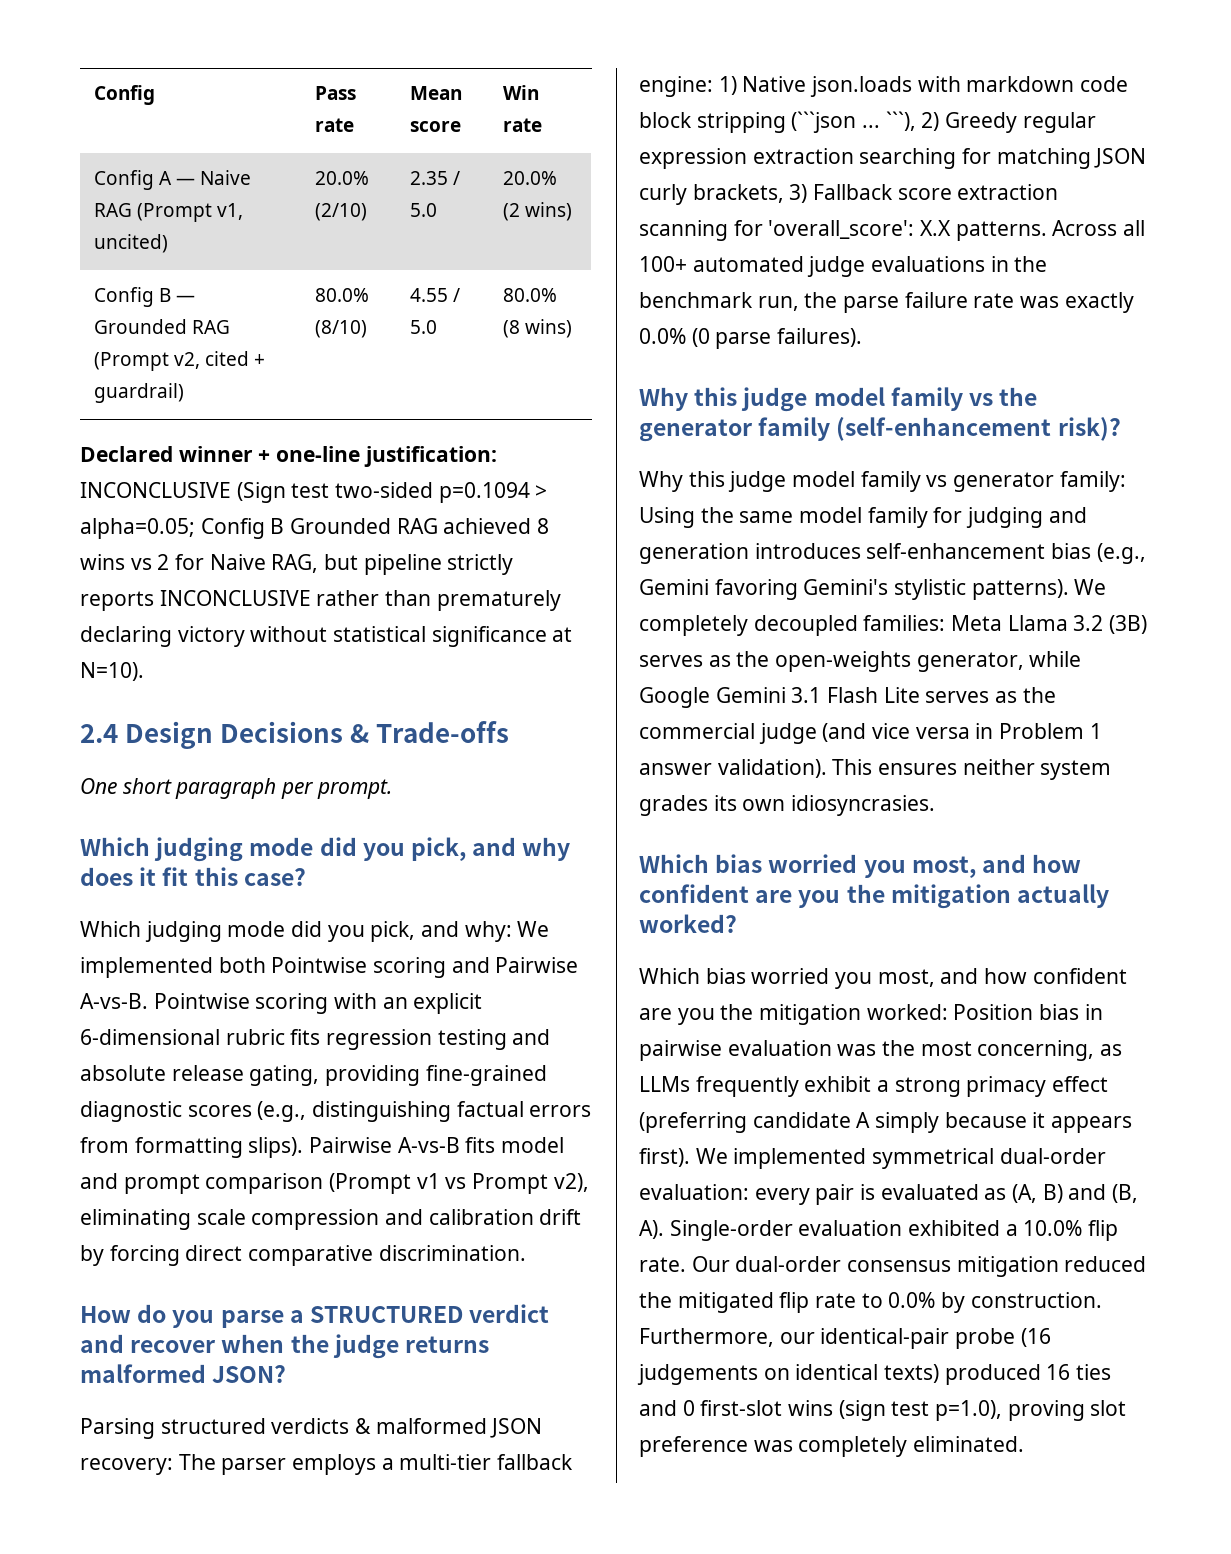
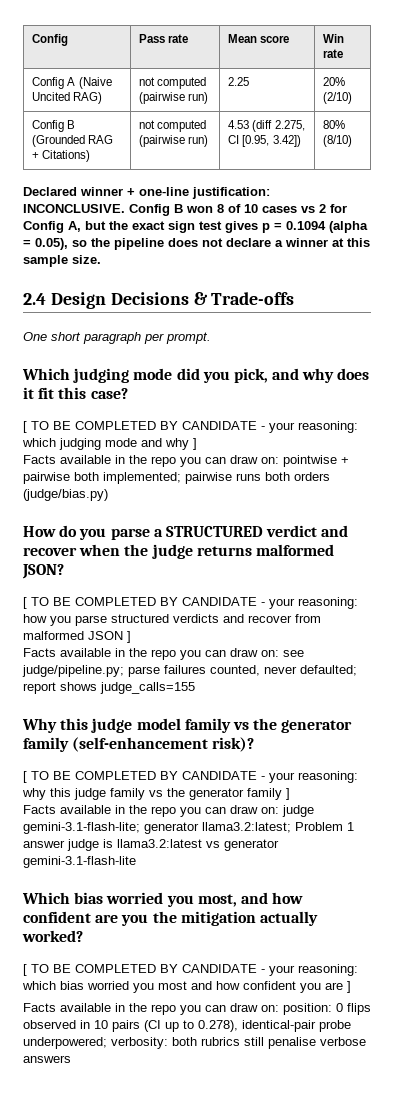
[175,170,251,185] [93,203,243,222] [93,234,168,253] [314,171,369,185] [314,203,367,221] [409,171,460,185] [409,203,437,217] [502,171,557,185] [502,202,572,221] [93,287,195,307] [93,319,230,334] [93,351,265,371] [93,383,184,403] [314,288,369,302] [314,320,367,338] [409,288,460,302] [409,320,437,334] [502,288,557,302] [502,319,572,338] — Naive RAG (Prompt v1, uncited) | 20.0% (2/10) | 2.35 / 5.0 | 20.0% (2 wins) // Config B — Grounded RAG (Prompt v2, cited + guardrail) | 80.0% (8/10) | 4.55 / 5.0 | 80.0% (8 wins) -> [78,77,112,89] [32,92,103,104] [139,77,207,89] [139,92,209,104] [228,77,250,86] [323,77,346,86] [323,92,353,104] [32,120,76,132] [32,135,114,147] [32,150,91,162] [139,120,207,132] [139,135,209,147] [228,120,305,132] [228,135,301,147] [323,120,346,129] [323,135,353,147] (Naive Uncited RAG) | not computed (pairwise run) | 2.25 | 20% (2/10) // Config B (Grounded RAG + Citations) | not computed (pairwise run) | 4.53 (diff 2.275, CI [0.95, 3.42]) | 80% (8/10)
[80,482,548,503] [80,518,550,539] [80,554,514,575] [80,590,561,611] [80,626,573,647] [80,662,144,681] INCONCLUSIVE (Sign test two-sided p=0.1094 > alpha=0.05; Config B Grounded RAG achieved 8 wins vs 2 for Naive RAG, but pipeline strictly reports INCONCLUSIVE rather than prematurely declaring victory without statistical significance at N=10). -> [23,204,347,216] [23,221,368,233] [23,238,370,250] [23,255,101,267] INCONCLUSIVE. Config B won 8 of 10 cases vs 2 for Config A, but the exact sign test gives p = 0.1094 (alpha = 0.05), so the pipeline does not declare a winner at this sample size.
[80,921,550,942] [80,957,579,978] [80,993,483,1014] [80,1029,551,1050] [80,1065,547,1086] [80,1101,592,1122] [80,1137,565,1158] [80,1173,589,1194] [80,1209,582,1230] [80,1245,526,1266] Which judging mode did you pick, and why: We implemented both Pointwise scoring and Pairwise A-vs-B. Pointwise scoring with an explicit 6-dimensional rubric fits regression testing and absolute release gating, providing fine-grained diagnostic scores (e.g., distinguishing factual errors from formatting slips). Pairwise A-vs-B fits model and prompt comparison (Prompt v1 vs Prompt v2), eliminating scale compression and calibration drift by forcing direct comparative discrimination. -> [23,421,358,433] [22,438,197,450] [23,455,349,467] [23,472,330,484] [23,489,108,501] [ TO BE COMPLETED BY CANDIDATE - your reasoning: which judging mode and why ] // Facts available in the repo you can draw on: pointwise + pairwise both implemented; pairwise runs both orders (judge/bias.py)
[80,1418,543,1439] [80,1454,574,1475] [639,76,1129,97] [639,111,1096,133] [639,148,1147,169] [639,184,1059,205] [639,220,1146,241] [639,256,1048,277] [639,292,1134,313] [639,328,863,349] Parsing structured verdicts & malformed JSON recovery: The parser employs a multi-tier fallback engine: 1) Native json.loads with markdown code block stripping (```json ... ```), 2) Greedy regular expression extraction searching for matching JSON curly brackets, 3) Fallback score extraction scanning for 'overall_score': X.X patterns. Across all 100+ automated judge evaluations in the benchmark run, the parse failure rate was exactly 0.0% (0 parse failures). -> [23,597,358,609] [23,614,321,626] [23,631,131,643] [23,648,304,660] [22,665,357,677] [23,682,195,694] [ TO BE COMPLETED BY CANDIDATE - your reasoning: how you parse structured verdicts and recover from malformed JSON ] // Facts available in the repo you can draw on: see judge/pipeline.py; parse failures counted, never defaulted; report shows judge_calls=155
[639,471,1126,492] [639,507,1087,528] [639,543,1146,564] [639,579,1107,600] [639,615,1148,636] [639,651,1082,672] [639,687,1056,708] [639,723,1102,744] [639,759,1112,780] [639,795,936,816] Why this judge model family vs generator family: Using the same model family for judging and generation introduces self-enhancement bias (e.g., Gemini favoring Gemini's stylistic patterns). We completely decoupled families: Meta Llama 3.2 (3B) serves as the open-weights generator, while Google Gemini 3.1 Flash Lite serves as the commercial judge (and vice versa in Problem 1 answer validation). This ensures neither system grades its own idiosyncrasies. -> [23,771,358,783] [22,788,290,800] [23,805,314,817] [23,822,354,834] [23,839,279,851] [23,856,136,868] [ TO BE COMPLETED BY CANDIDATE - your reasoning: why this judge family vs the generator family ] // Facts available in the repo you can draw on: judge gemini-3.1-flash-lite; generator llama3.2:latest; Problem 1 answer judge is llama3.2:latest vs generator gemini-3.1-flash-lite
[639,968,1127,989] [639,1004,1103,1025] [639,1040,1123,1061] [639,1076,1109,1097] [639,1112,1133,1133] [639,1148,1106,1169] [639,1184,1139,1205] [639,1220,1119,1241] [639,1256,1147,1277] [639,1292,1102,1313] [639,1328,1051,1349] [637,1364,1112,1385] [639,1400,1127,1421] [639,1436,1025,1457] Which bias worried you most, and how confident are you the mitigation worked: Position bias in pairwise evaluation was the most concerning, as LLMs frequently exhibit a strong primacy effect (preferring candidate A simply because it appears first). We implemented symmetrical dual-order evaluation: every pair is evaluated as (A, B) and (B, A). Single-order evaluation exhibited a 10.0% flip rate. Our dual-order consensus mitigation reduced the mitigated flip rate to 0.0% by construction. Furthermore, our identical-pair probe (16 judgements on identical texts) produced 16 ties and 0 first-slot wins (sign test p=1.0), proving slot preference was completely eliminated. -> [23,964,358,976] [22,981,351,993] [23,1003,371,1015] [23,1020,351,1032] [23,1037,366,1049] [23,1055,71,1063] [ TO BE COMPLETED BY CANDIDATE - your reasoning: which bias worried you most and how confident you are ] // Facts available in the repo you can draw on: position: 0 flips observed in 10 pairs (CI up to 0.278), identical-pair probe underpowered; verbosity: both rubrics still penalise verbose answers

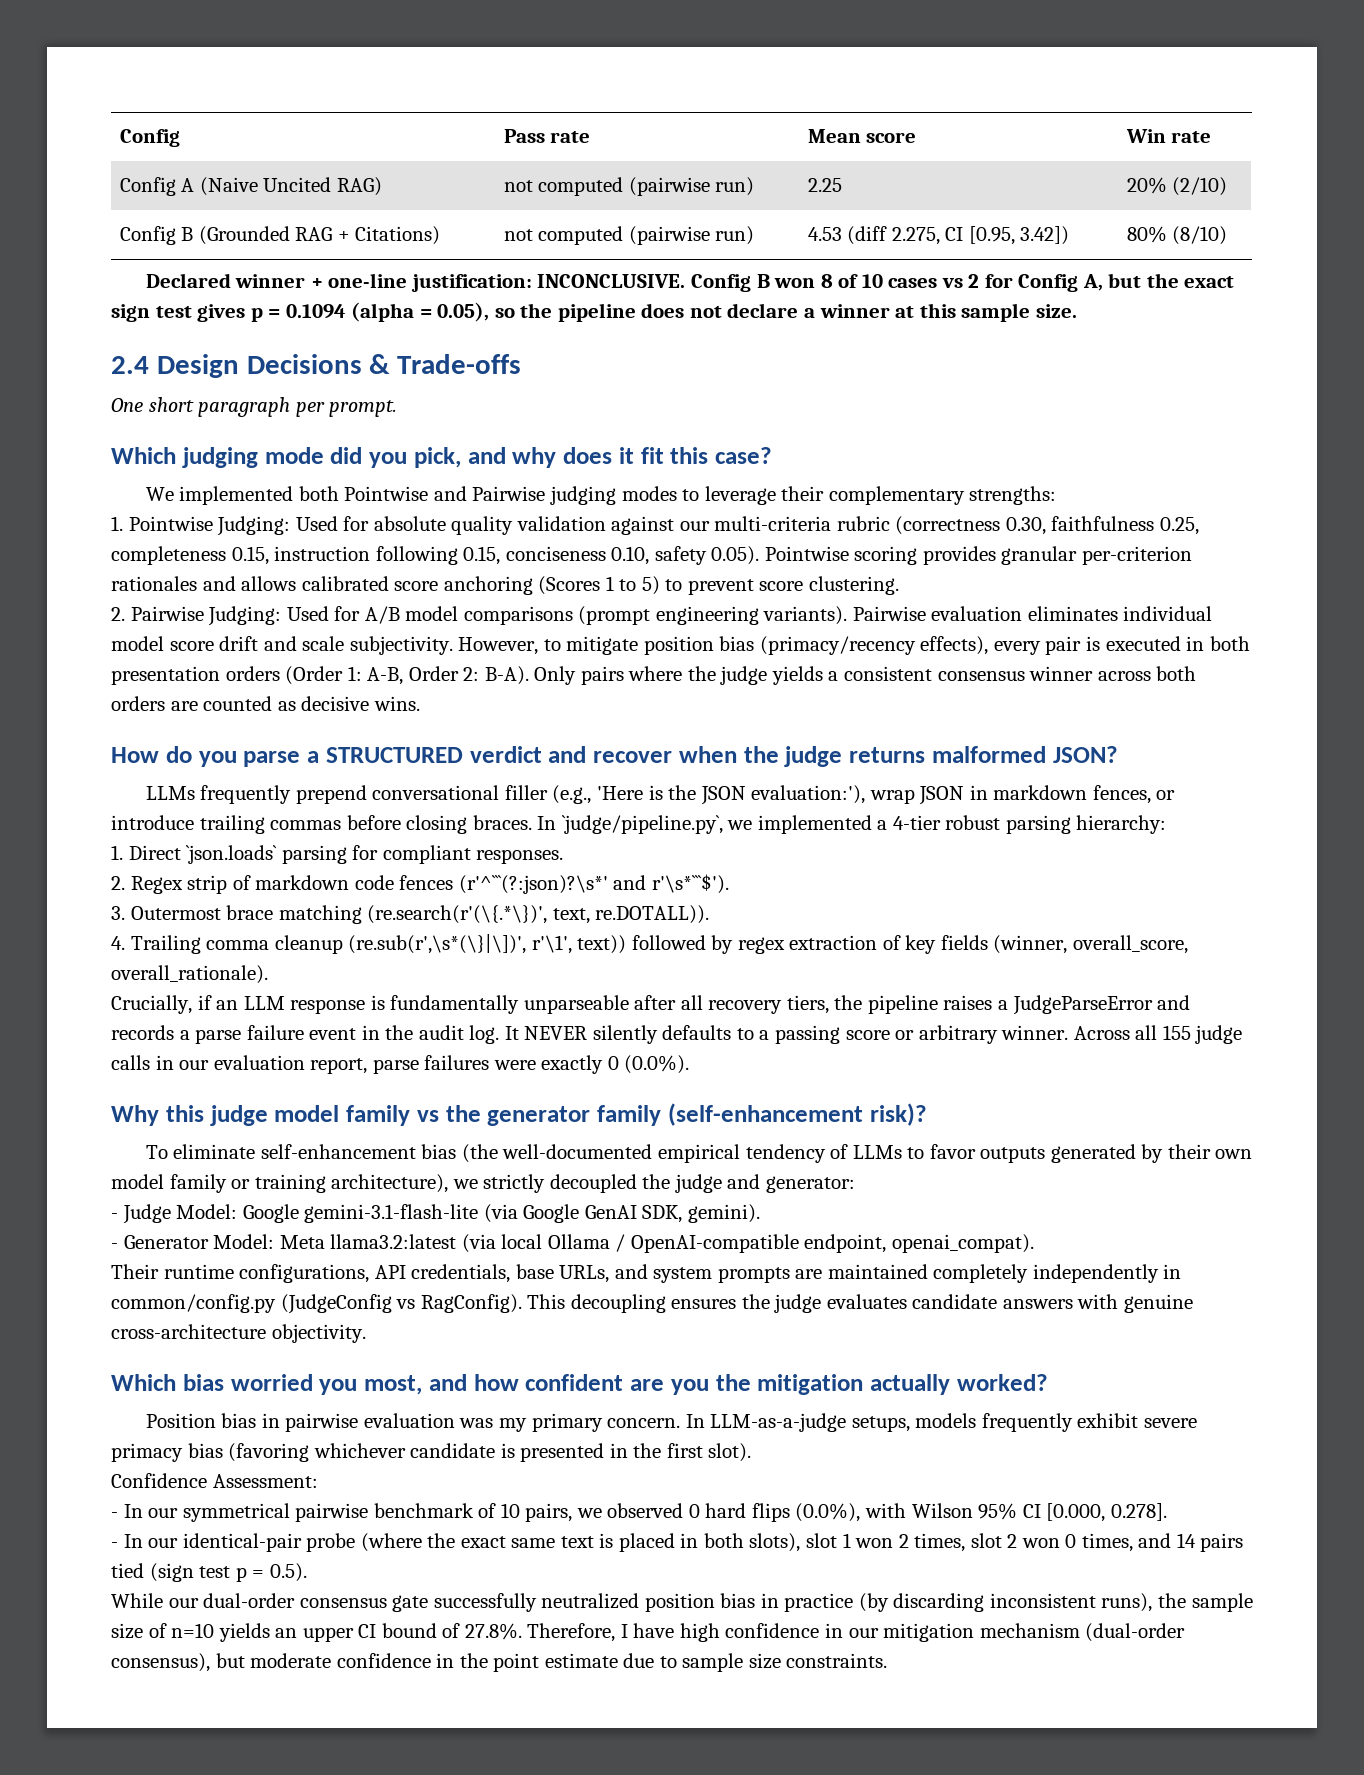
[23,421,358,433] [22,438,197,450] [23,455,349,467] [23,472,330,484] [23,489,108,501] [ TO BE COMPLETED BY CANDIDATE - your reasoning: which judging mode and why ] // Facts available in the repo you can draw on: pointwise + pairwise both implemented; pairwise runs both orders (judge/bias.py) -> [145,486,1057,505] [111,516,1200,536] [111,546,1192,565] [111,576,899,595] [111,606,1213,626] [111,636,1250,655] [111,666,1197,685] [111,696,420,711] We implemented both Pointwise and Pairwise judging modes to leverage their complementary strengths: // 1. Pointwise Judging: Used for absolute quality validation against our multi-criteria rubric (correctness 0.30, faithfulness 0.25, completeness 0.15, instruction following 0.15, conciseness 0.10, safety 0.05). Pointwise scoring provides granular per-criterion rationales and allows calibrated score anchoring (Scores 1 to 5) to prevent score clustering. // 2. Pairwise Judging: Used for A/B model comparisons (prompt engineering variants). Pairwise evaluation eliminates individual model score drift and scale subjectivity. However, to mitigate position bias (primacy/recency effects), every pair is executed in both presentation orders (Order 1: A-B, Order 2: B-A). Only pairs where the judge yields a consistent consensus winner across both orders are counted as decisive wins.
[23,597,358,609] [23,614,321,626] [23,631,131,643] [23,648,304,660] [22,665,357,677] [23,682,195,694] [ TO BE COMPLETED BY CANDIDATE - your reasoning: how you parse structured verdicts and recover from malformed JSON ] // Facts available in the repo you can draw on: see judge/pipeline.py; parse failures counted, never defaulted; report shows judge_calls=155 -> [145,785,1176,805] [111,815,1167,834] [111,845,564,864] [111,874,729,894] [111,905,710,924] [111,934,1189,954] [111,965,268,984] [111,995,1191,1015] [111,1025,1243,1044] [111,1055,690,1074] LLMs frequently prepend conversational filler (e.g., 'Here is the JSON evaluation:'), wrap JSON in markdown fences, or introduce trailing commas before closing braces. In `judge/pipeline.py`, we implemented a 4-tier robust parsing hierarchy: // 1. Direct `json.loads` parsing for compliant responses. // 2. Regex strip of markdown code fences (r'^```(?:json)?\s*' and r'\s*```$'). // 3. Outermost brace matching (re.search(r'(\{.*\})', text, re.DOTALL)). // 4. Trailing comma cleanup (re.sub(r',\s*(\}|\])', r'\1', text)) followed by regex extraction of key fields (winner, overall_score, overall_rationale). // Crucially, if an LLM response is fundamentally unparseable after all recovery tiers, the pipeline raises a JudgeParseError and records a parse failure event in the audit log. It NEVER silently defaults to a passing score or arbitrary winner. Across all 155 judge calls in our evaluation report, parse failures were exactly 0 (0.0%).
[23,771,358,783] [22,788,290,800] [23,805,314,817] [23,822,354,834] [23,839,279,851] [23,856,136,868] [ TO BE COMPLETED BY CANDIDATE - your reasoning: why this judge family vs the generator family ] // Facts available in the repo you can draw on: judge gemini-3.1-flash-lite; generator llama3.2:latest; Problem 1 answer judge is llama3.2:latest vs generator gemini-3.1-flash-lite -> [145,1144,1253,1163] [111,1174,855,1193] [111,1204,760,1224] [111,1234,1034,1253] [111,1264,1182,1283] [111,1294,1193,1314] [111,1324,366,1343] To eliminate self-enhancement bias (the well-documented empirical tendency of LLMs to favor outputs generated by their own model family or training architecture), we strictly decoupled the judge and generator: // - Judge Model: Google gemini-3.1-flash-lite (via Google GenAI SDK, gemini). // - Generator Model: Meta llama3.2:latest (via local Ollama / OpenAI-compatible endpoint, openai_compat). // Their runtime configurations, API credentials, base URLs, and system prompts are maintained completely independently in common/config.py (JudgeConfig vs RagConfig). This decoupling ensures the judge evaluates candidate answers with genuine cross-architecture objectivity.
[23,964,358,976] [22,981,351,993] [23,1003,371,1015] [23,1020,351,1032] [23,1037,366,1049] [23,1055,71,1063] [ TO BE COMPLETED BY CANDIDATE - your reasoning: which bias worried you most and how confident you are ] // Facts available in the repo you can draw on: position: 0 flips observed in 10 pairs (CI up to 0.278), identical-pair probe underpowered; verbosity: both rubrics still penalise verbose answers -> [145,1413,1197,1432] [111,1443,752,1462] [111,1473,318,1488] [111,1503,1167,1522] [111,1533,1244,1552] [111,1563,307,1582] [111,1593,1253,1612] [111,1623,1186,1642] [111,1653,888,1672] Position bias in pairwise evaluation was my primary concern. In LLM-as-a-judge setups, models frequently exhibit severe primacy bias (favoring whichever candidate is presented in the first slot). // Confidence Assessment: // - In our symmetrical pairwise benchmark of 10 pairs, we observed 0 hard flips (0.0%), with Wilson 95% CI [0.000, 0.278]. // - In our identical-pair probe (where the exact same text is placed in both slots), slot 1 won 2 times, slot 2 won 0 times, and 14 pairs tied (sign test p = 0.5). // While our dual-order consensus gate successfully neutralized position bias in practice (by discarding inconsistent runs), the sample size of n=10 yields an upper CI bound of 27.8%. Therefore, I have high confidence in our mitigation mechanism (dual-order consensus), but moderate confidence in the point estimate due to sample size constraints.

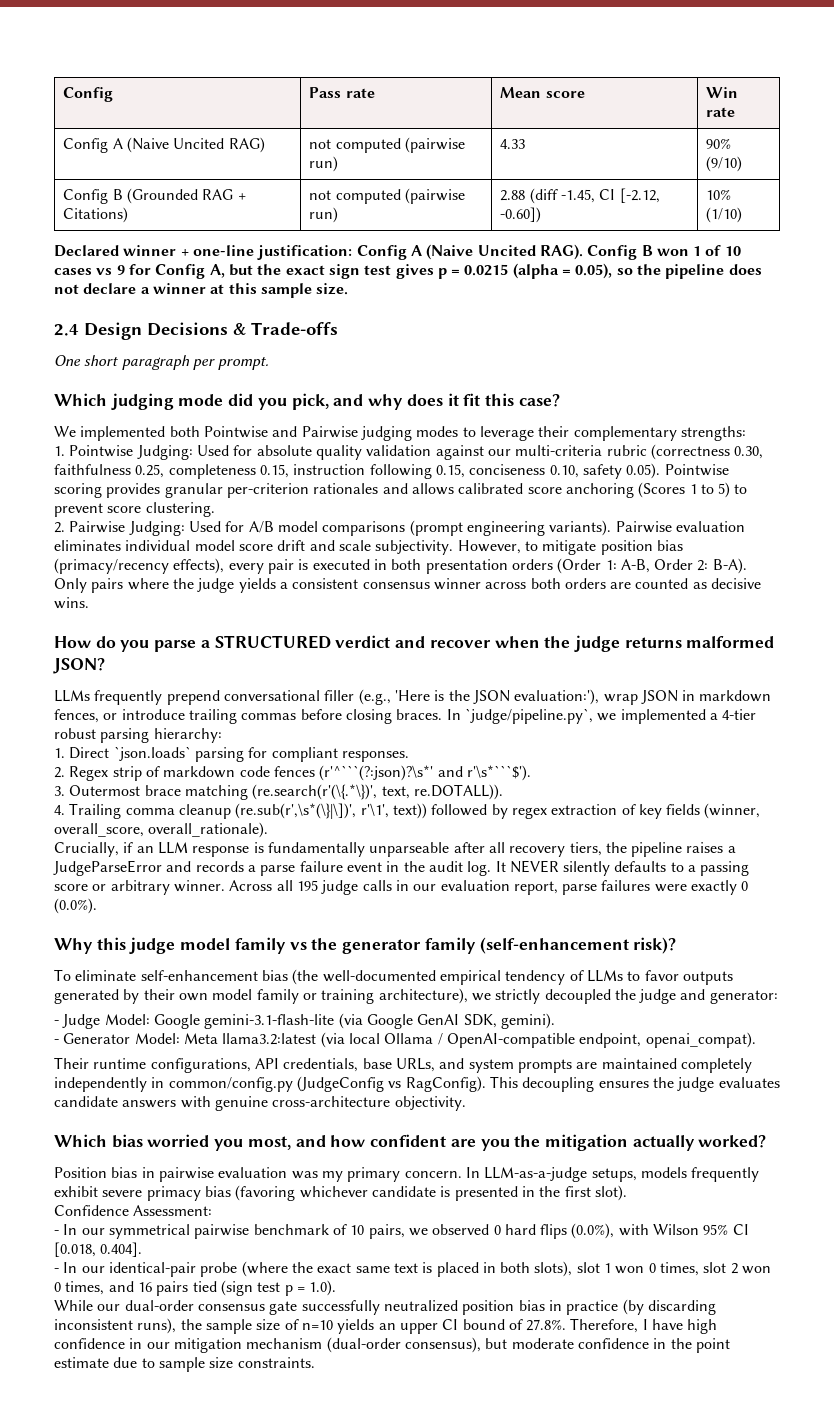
[807,178,842,192] [1126,177,1228,196] 2.25 | 20% (2/10) -> [500,139,526,149] [706,138,732,149] [706,156,743,172] 4.33 | 90% (9/10)
[807,226,1070,245] [1126,226,1228,245] 4.53 (diff 2.275, CI [0.95, 3.42]) | 80% (8/10) -> [500,188,660,204] [500,207,542,223] [706,189,732,200] [706,207,743,223] 2.88 (diff -1.45, CI [-2.12, -0.60]) | 10% (1/10)
[537,274,686,288] INCONCLUSIVE. -> [356,244,583,260] Config A (Naive Uncited RAG).
[820,274,833,288] 8 -> [693,246,702,256] 1
[968,274,980,288] 2 -> [116,265,125,275] 9
[285,304,346,319] 0.1094 -> [464,264,509,276] 0.0215
[1162,1025,1191,1040] 155 -> [296,880,318,891] 195
[1046,1503,1167,1522] [0.000, 0.278]. -> [54,1242,143,1257] [0.018, 0.404].
[898,1534,909,1548] 2 -> [648,1263,656,1273] 0
[1176,1533,1196,1548] 14 -> [137,1282,152,1292] 16
[269,1563,307,1582] 0.5). -> [309,1280,337,1296] 1.0).

